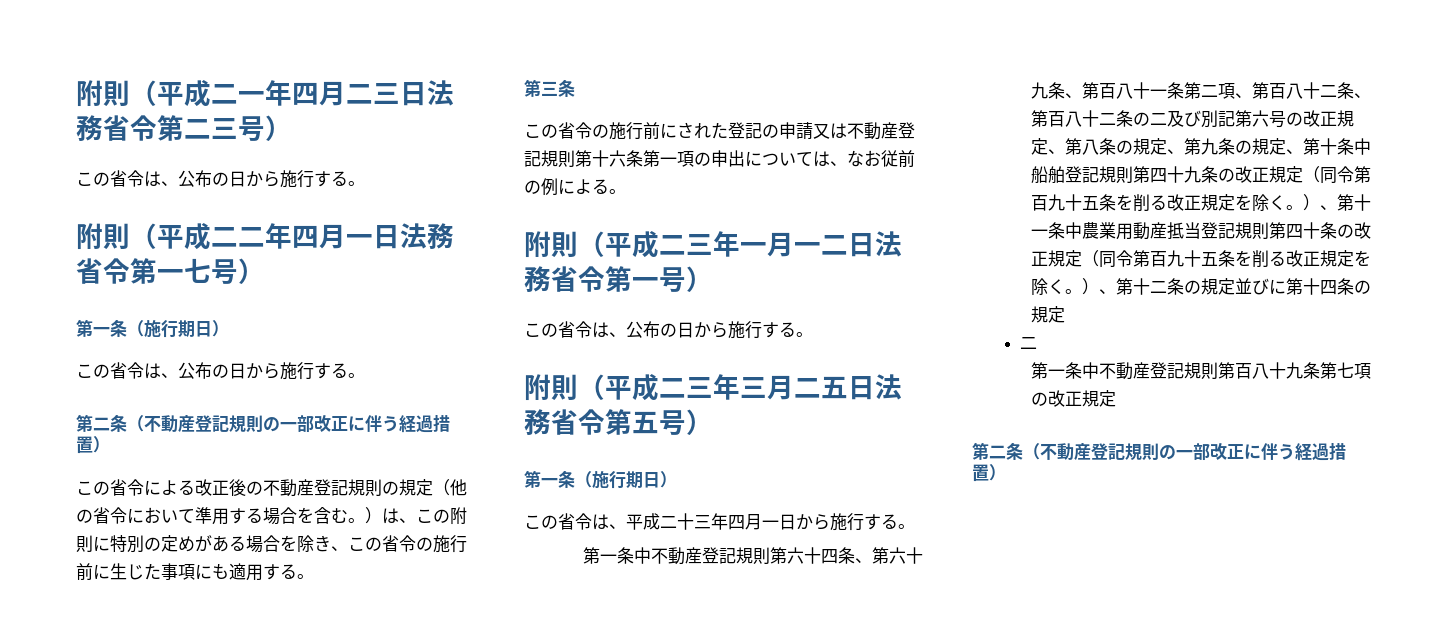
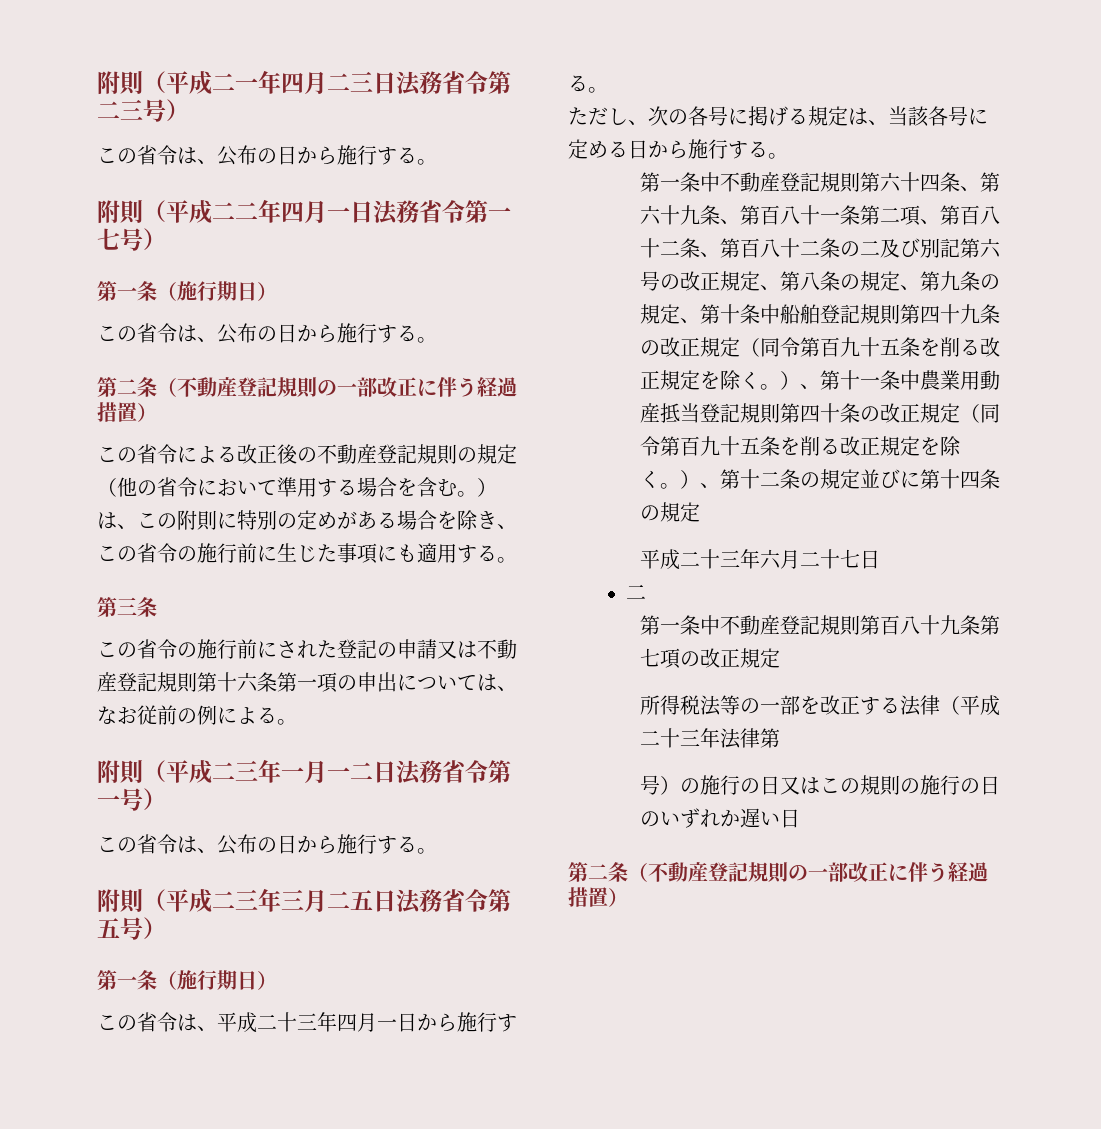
(915, 526) none -> [568,106,988,127] [568,139,788,159] // ただし、次の各号に掲げる規定は、当該各号に定める日から施行する。
(1065, 314) none -> [639,549,880,570] // 平成二十三年六月二十七日
(1116, 398) none -> [639,695,1000,716] [639,728,780,749] [639,775,1000,796] [639,808,800,828] // 所得税法等の一部を改正する法律（平成二十三年法律第 // 号）の施行の日又はこの規則の施行の日のいずれか遅い日

